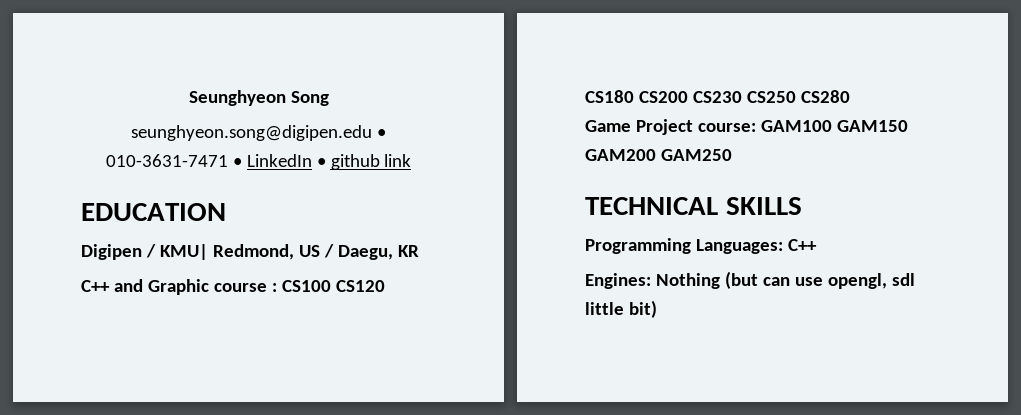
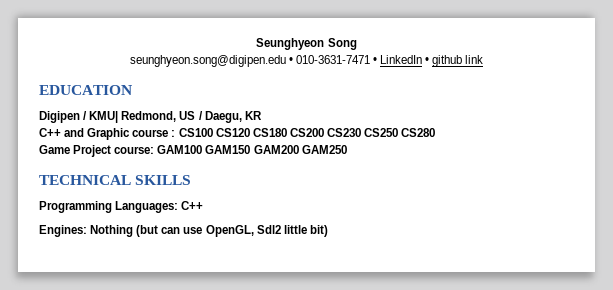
[827,273,915,289] opengl, sdl -> [205,225,281,237] OpenGL, Sdl2

